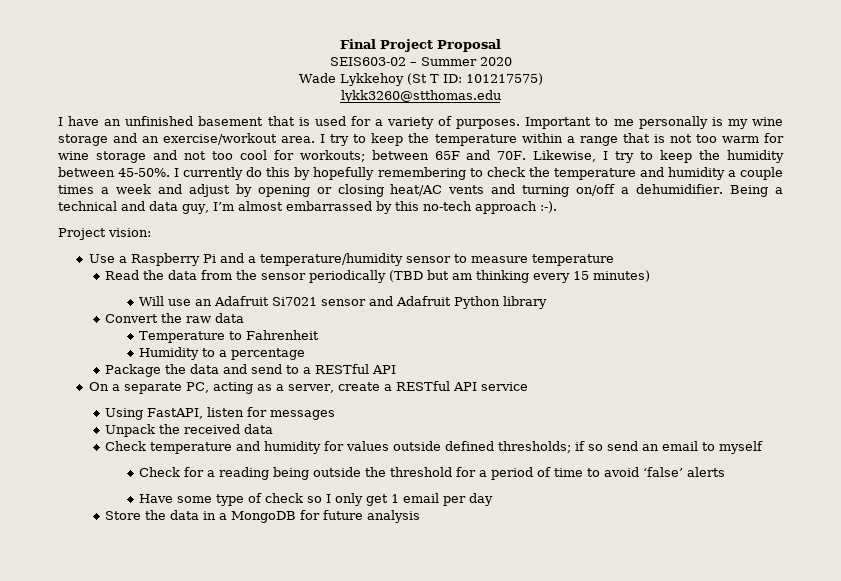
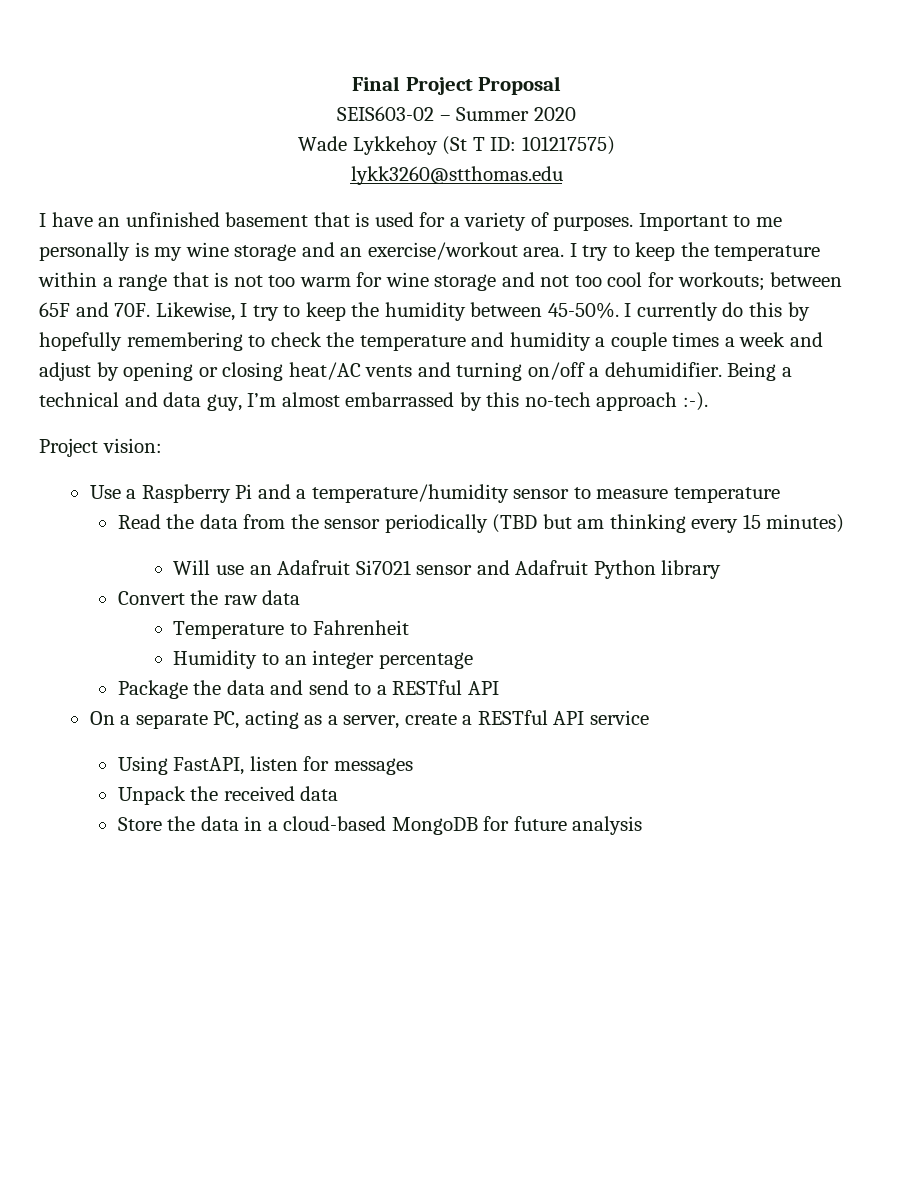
[219,350,228,357] a -> [284,650,375,669] an integer
[105,441,764,454] [139,467,726,480] [139,493,494,506] // Check temperature and humidity for values outside defined thresholds; if so send an email to myself // Check for a reading being outside the threshold for a period of time to avoid ‘false’ alerts // Have some type of check so I only get 1 email per day -> (339, 793) none
(228, 516) none -> [283,816,387,831] cloud-based

